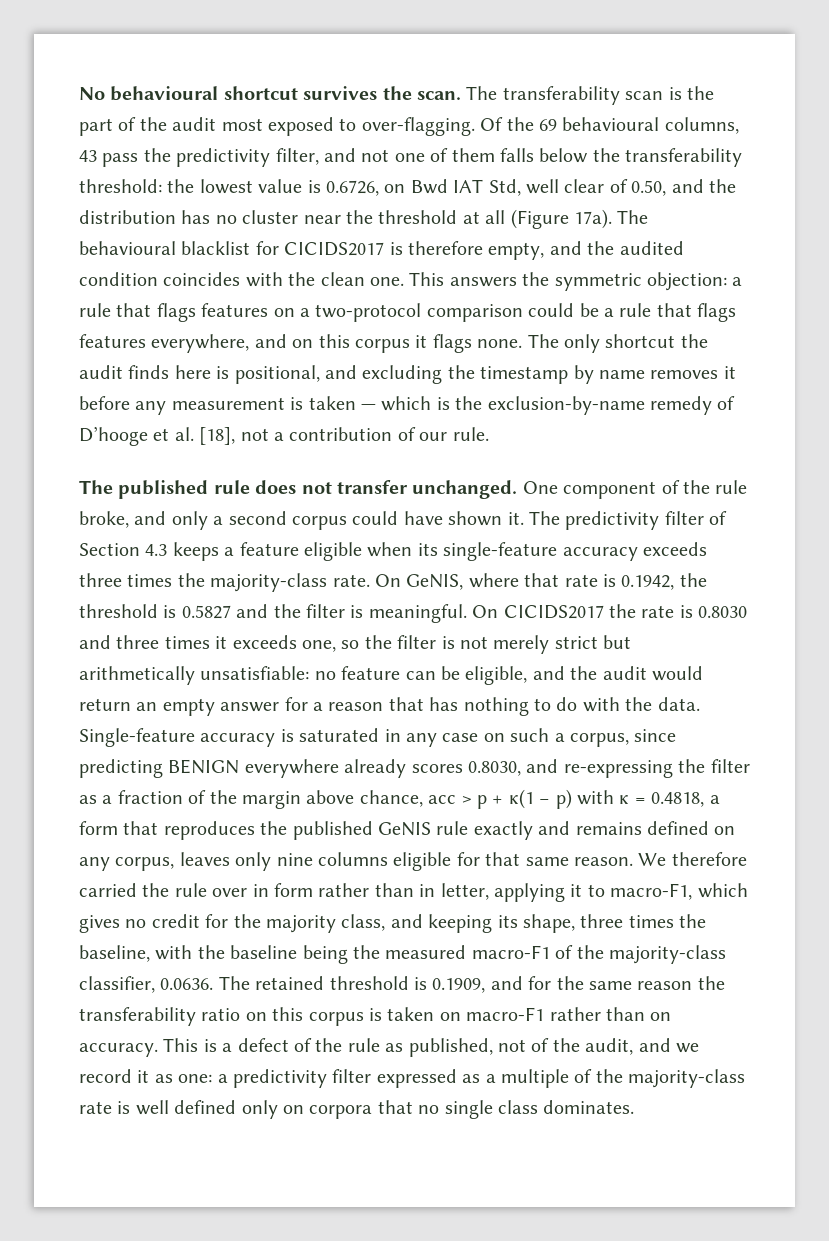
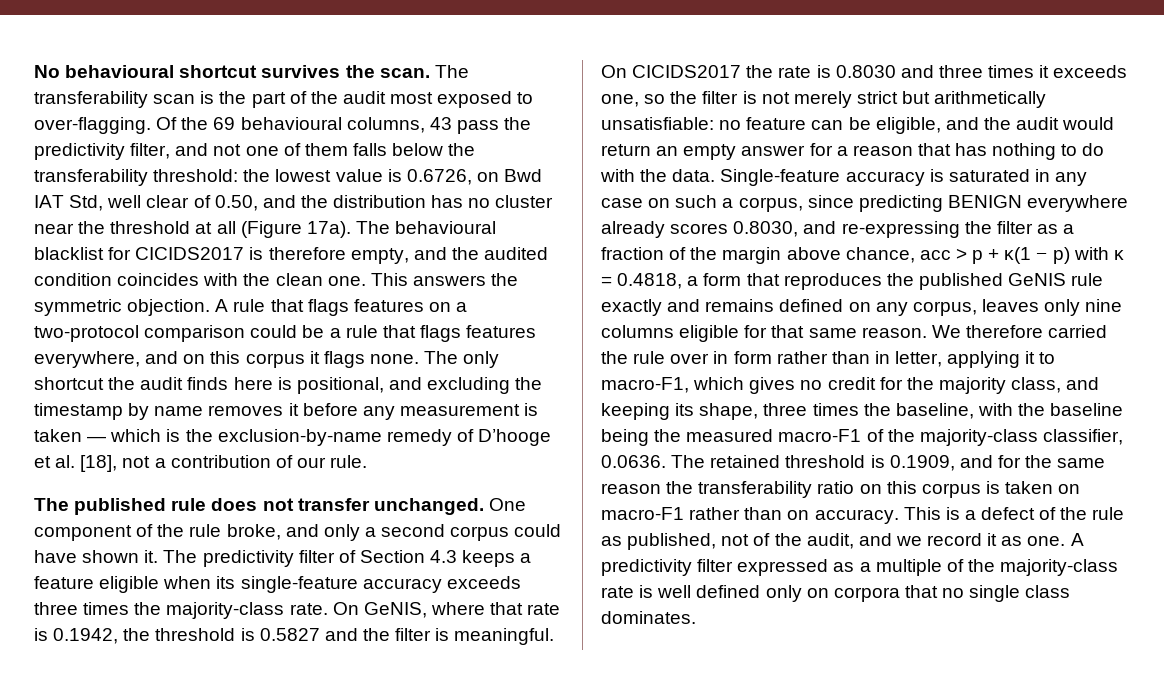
[646,272,743,291] objection: a -> [127,299,229,316] objection. A
[178,1074,228,1083] one: a -> [1027,533,1084,546] one. A

